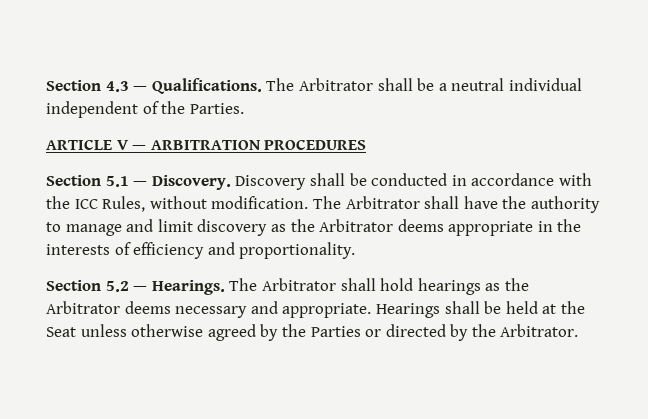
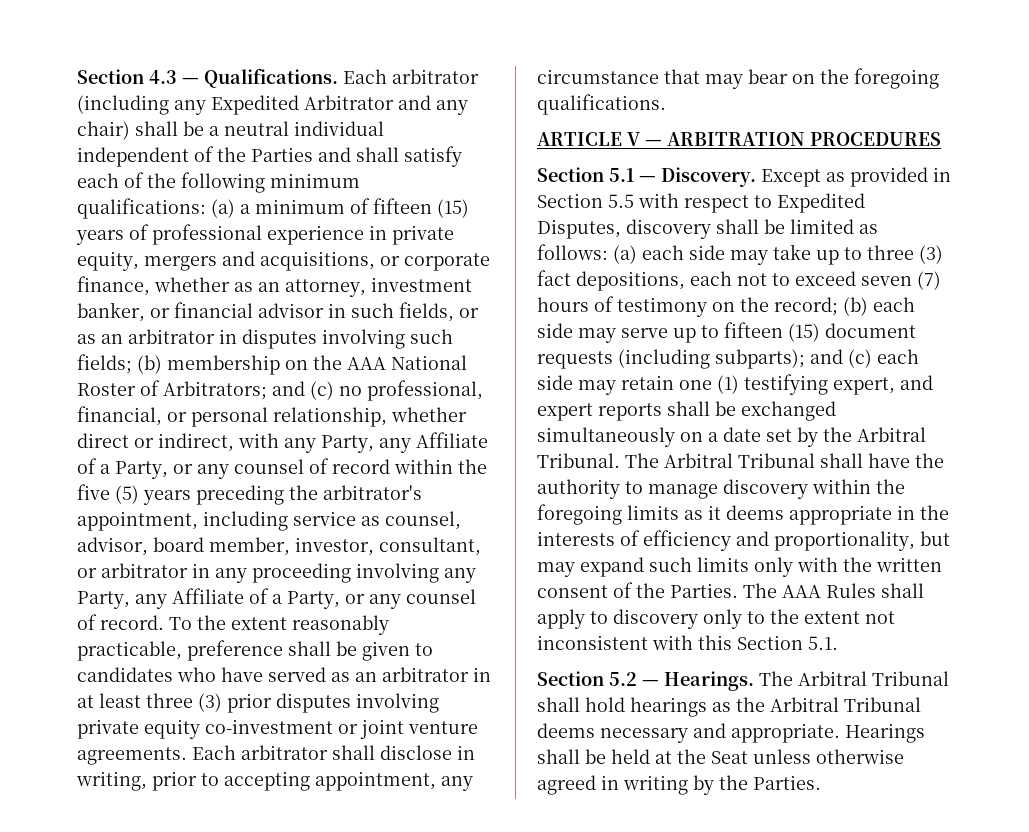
[266,78,373,91] The Arbitrator -> [343,69,479,84] [77,95,468,115] [77,121,130,140] Each arbitrator (including any Expedited Arbitrator and any chair)
[189,103,244,114] Parties. -> [251,146,462,167] [77,172,360,193] [77,198,469,219] [76,224,454,245] [77,251,490,271] [77,276,472,297] [77,302,479,322] [77,329,453,349] [77,354,467,375] [77,380,483,401] [77,406,467,427] [77,432,488,453] [77,458,487,479] [77,484,422,505] [77,511,461,531] [77,537,481,556] [77,563,476,583] [77,588,476,609] [77,614,389,635] [77,640,433,661] [77,667,491,682] [77,693,439,713] [77,719,478,739] [77,745,475,765] [76,771,473,791] [537,68,939,89] [537,94,666,115] Parties and shall satisfy each of the following minimum qualifications: (a) a minimum of fifteen (15) years of professional experience in private equity, mergers and acquisitions, or corporate finance, whether as an attorney, investment banker, or financial advisor in such fields, or as an arbitrator in disputes involving such fields; (b) membership on the AAA National Roster of Arbitrators; and (c) no professional, financial, or personal relationship, whether direct or indirect, with any Party, any Affiliate of a Party, or any counsel of record within the five (5) years preceding the arbitrator's appointment, including service as counsel, advisor, board member, investor, consultant, or arbitrator in any proceeding involving any Party, any Affiliate of a Party, or any counsel of record. To the extent reasonably practicable, preference shall be given to candidates who have served as an arbitrator in at least three (3) prior disputes involving private equity co-investment or joint venture agreements. Each arbitrator shall disclose in writing, prior to accepting appointment, any circumstance that may bear on the foregoing qualifications.
[235,173,592,190] [46,196,420,212] Discovery shall be conducted in accordance with the ICC Rules, without modification. The Arbitrator -> [761,167,951,187] [537,193,865,213] [537,219,878,239] [537,244,943,265] [537,270,941,291] [537,296,915,317] [537,322,916,343] [537,349,919,369] [537,374,933,395] [537,401,836,421] [537,427,926,447] [537,453,815,468] Except as provided in Section 5.5 with respect to Expedited Disputes, discovery shall be limited as follows: (a) each side may take up to three (3) fact depositions, each not to exceed seven (7) hours of testimony on the record; (b) each side may serve up to fifteen (15) document requests (including subparts); and (c) each side may retain one (1) testifying expert, and expert reports shall be exchanged simultaneously on a date set by the Arbitral Tribunal. The Arbitral Tribunal
[126,219,394,236] and limit discovery as the Arbitrator -> [723,479,905,499] [537,504,721,525] discovery within the foregoing limits as it
[239,242,356,259] proportionality. -> [774,531,950,551] [537,557,942,577] [537,582,924,598] [537,609,895,629] [537,635,838,650] proportionality, but may expand such limits only with the written consent of the Parties. The AAA Rules shall apply to discovery only to the extent not inconsistent with this Section 5.1.
[261,278,336,291] Arbitrator -> [798,671,949,686] Arbitral Tribunal
[46,301,120,314] Arbitrator -> [770,697,921,712] Arbitral Tribunal
[260,324,579,341] by the Parties or directed by the Arbitrator. -> [601,775,821,795] in writing by the Parties.

